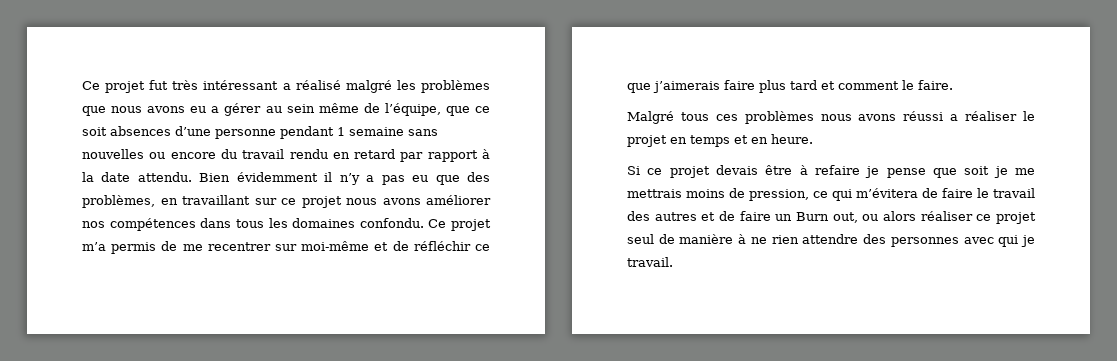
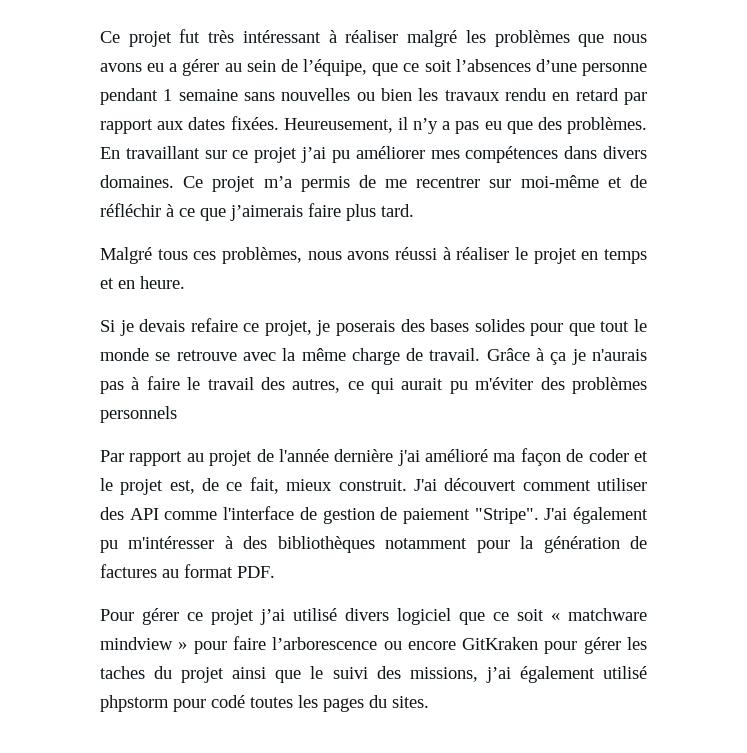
[282,80,341,90] a réalisé -> [328,30,399,43] à réaliser
[318,103,359,113] même -> (276, 66) none
[110,126,171,136] absences -> [455,59,531,72] l’absences
[170,149,285,159] encore du travail -> [381,88,500,101] bien les travaux
[482,149,491,159] [82,172,318,182] à la date attendu. Bien évidemment -> [157,116,393,133] aux dates fixées. Heureusement,
[82,195,178,208] problèmes, en -> [567,117,648,134] [100,147,120,159] problèmes. En
[346,195,491,205] [82,218,424,231] nous avons améliorer nos compétences dans tous les domaines confondu. -> [301,146,647,163] [100,175,174,188] j’ai pu améliorer mes compétences dans divers domaines.
(471, 246) none -> [166,204,174,217] à
[790,80,953,90] tard et comment le faire. -> [381,204,414,217] tard.
[744,111,814,124] problèmes -> [222,247,302,264] problèmes,
[950,114,959,121] a -> [442,247,451,260] à
[647,165,1035,178] [627,188,1035,201] [627,211,1036,224] [627,234,1035,247] [627,257,673,267] ce projet devais être à refaire je pense que soit je me mettrais moins de pression, ce qui m’évitera de faire le travail des autres et de faire un Burn out, ou alors réaliser ce projet seul de manière à ne rien attendre des personnes avec qui je travail. -> [119,318,647,336] [100,348,648,365] [100,376,647,394] [100,406,177,423] [100,448,648,466] [100,477,647,495] [100,506,648,524] [100,536,648,553] [100,564,275,578] [100,608,647,625] [100,636,647,654] [100,666,647,683] [100,695,429,712] je devais refaire ce projet, je poserais des bases solides pour que tout le monde se retrouve avec la même charge de travail. Grâce à ça je n'aurais pas à faire le travail des autres, ce qui aurait pu m'éviter des problèmes personnels // Par rapport au projet de l'année dernière j'ai amélioré ma façon de coder et le projet est, de ce fait, mieux construit. J'ai découvert comment utiliser des API comme l'interface de gestion de paiement "Stripe". J'ai également pu m'intéresser à des bibliothèques notamment pour la génération de factures au format PDF. // Pour gérer ce projet j’ai utilisé divers logiciel que ce soit « matchware mindview » pour faire l’arborescence ou encore GitKraken pour gérer les taches du projet ainsi que le suivi des missions, j’ai également utilisé phpstorm pour codé toutes les pages du sites.

